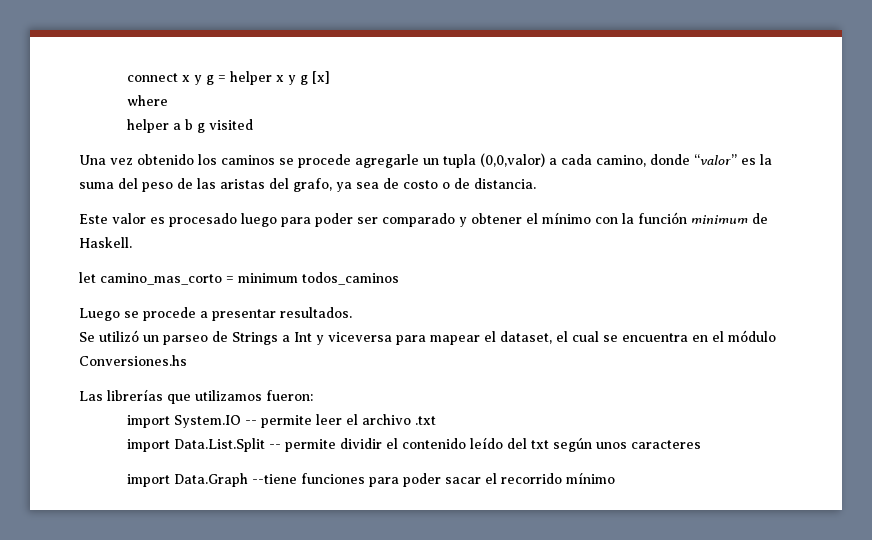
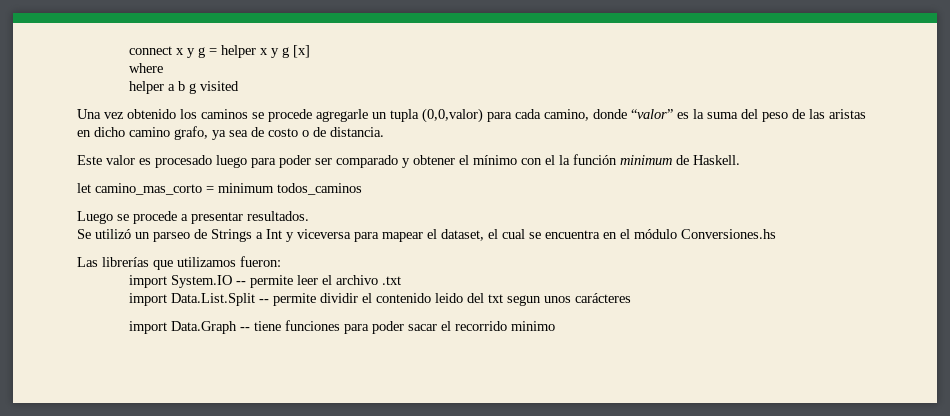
[549,158,557,165] a -> [487,112,512,122] para
[269,178,289,189] del -> [77,127,170,137] en dicho camino
(618, 220) none -> [545,155,555,165] el
[469,437,503,449] leído -> [435,293,464,303] leido
[552,438,701,452] según unos caracteres -> [507,293,632,306] segun unos carácteres
[251,474,297,484] --tiene -> [240,321,282,331] -- tiene
[565,472,615,484] mínimo -> [511,321,556,331] minimo

